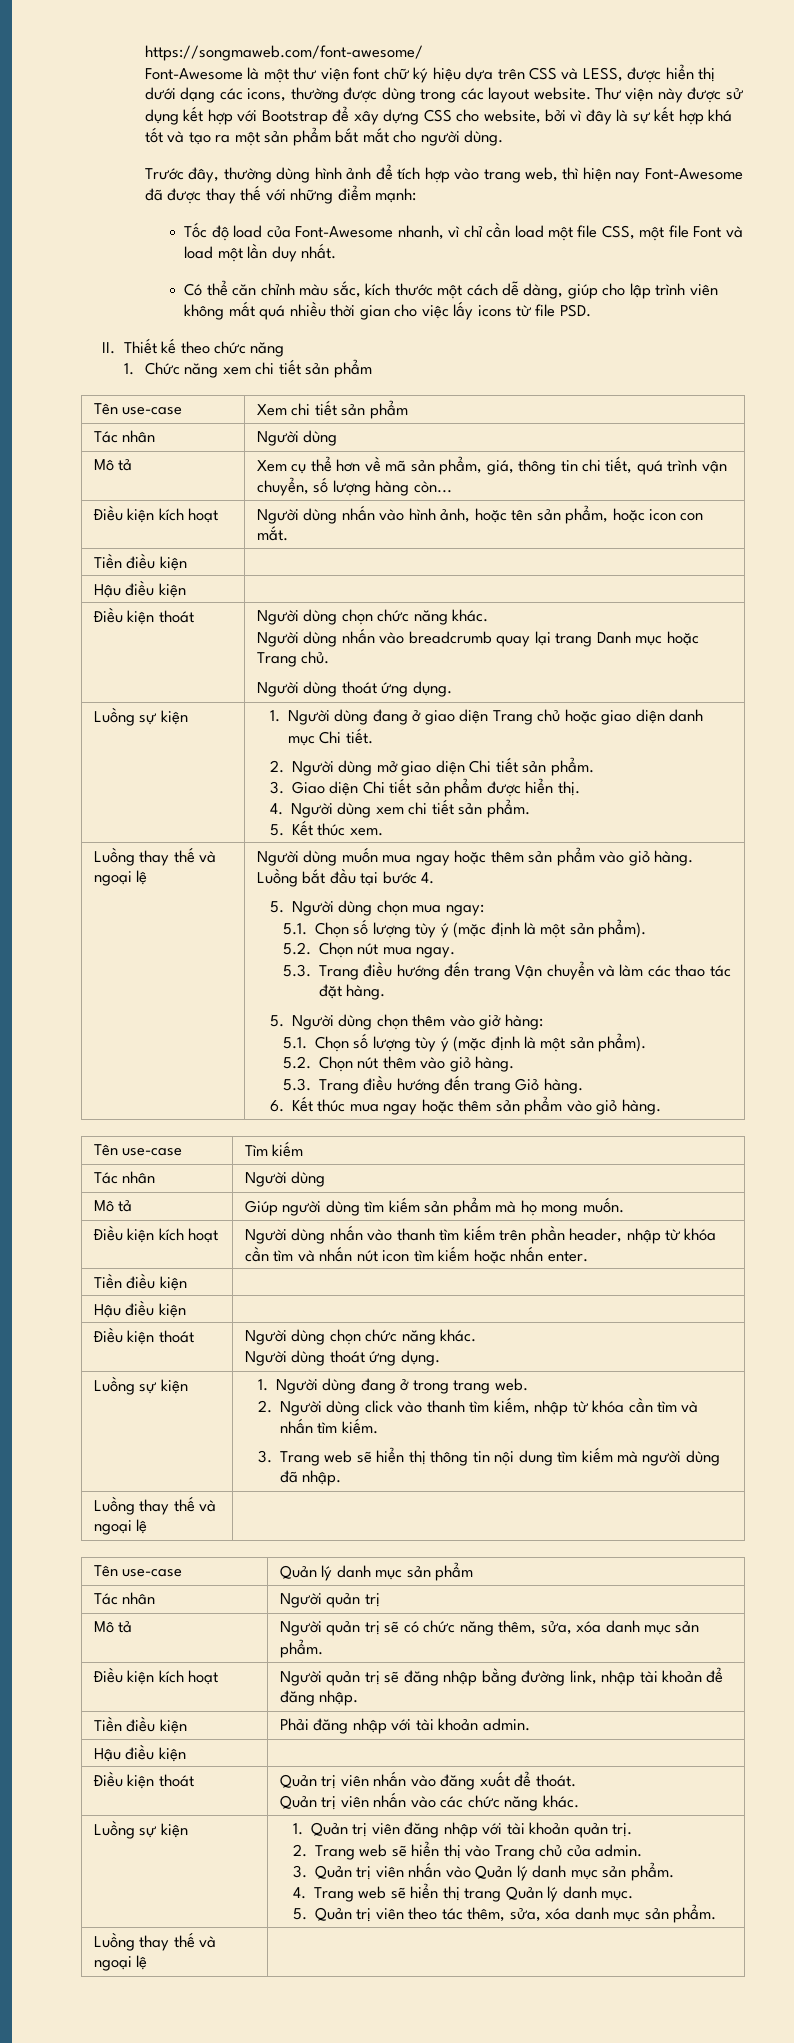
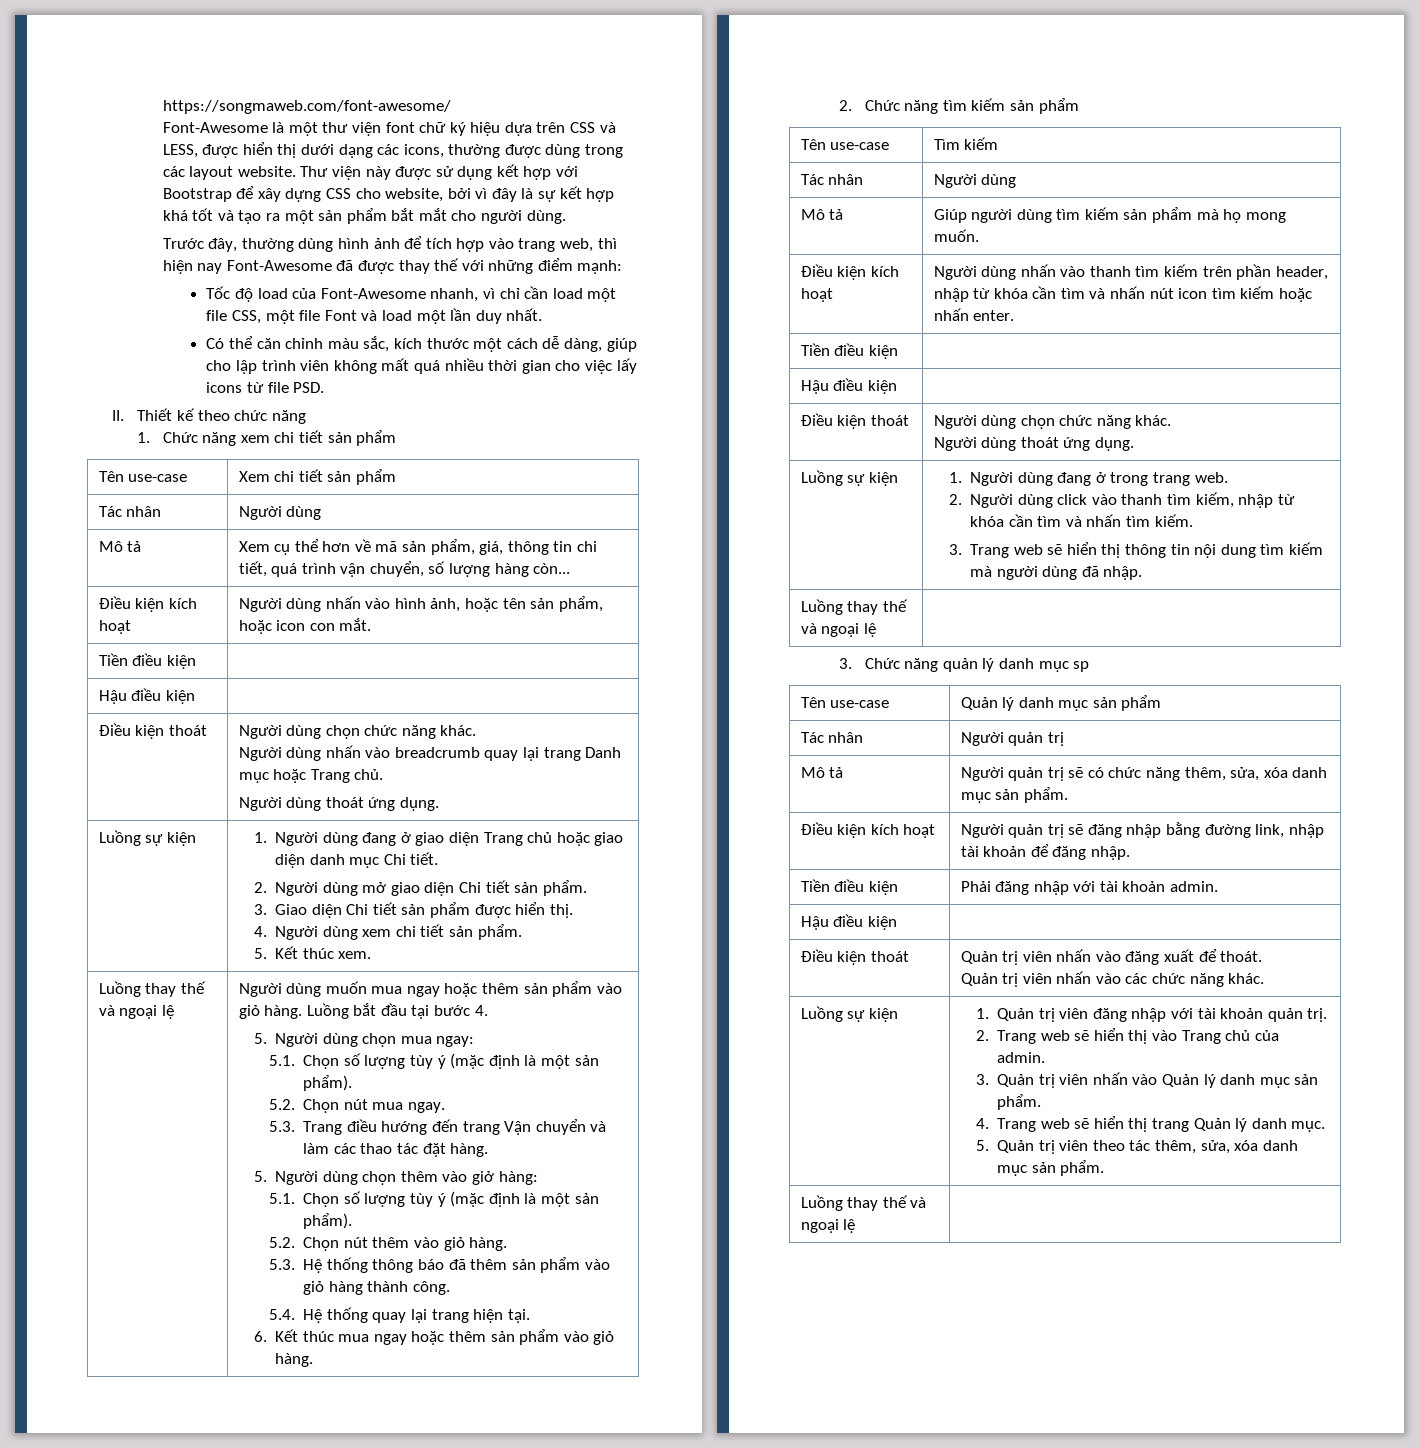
[318,1075,583,1094] Trang điều hướng đến trang Giỏ hàng. -> [303,1257,610,1273] [303,1281,450,1295] [268,1307,530,1323] Hệ thống thông báo đã thêm sản phẩm vào giỏ hàng thành công. // 5.4. Hệ thống quay lại trang hiện tại.
(661, 1107) none -> [839,98,1079,114] // 2. Chức năng tìm kiếm sản phẩm
(148, 1526) none -> [839,658,1090,672] // 3. Chức năng quản lý danh mục sp

